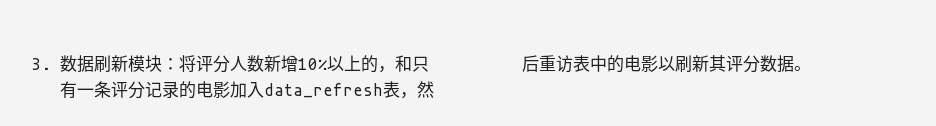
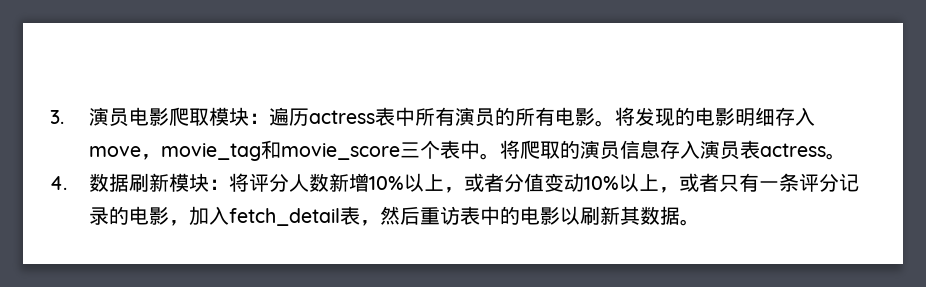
(51, 64) none -> [88,107,815,127] [88,140,846,161] [50,176,67,190] 演员电影爬取模块：遍历actress表中所有演员的所有电影。将发现的电影明细存入move，movie_tag和movie_score三个表中。将爬取的演员信息存入演员表actress。 // 4.
[360,55,412,73] 的，和 -> [443,173,719,193] ，或者分值变动10%以上，或者
[229,81,383,98] 加入data_refresh -> [168,206,340,226] ，加入fetch_detail
[725,55,760,73] 评分 -> (640, 215) none

